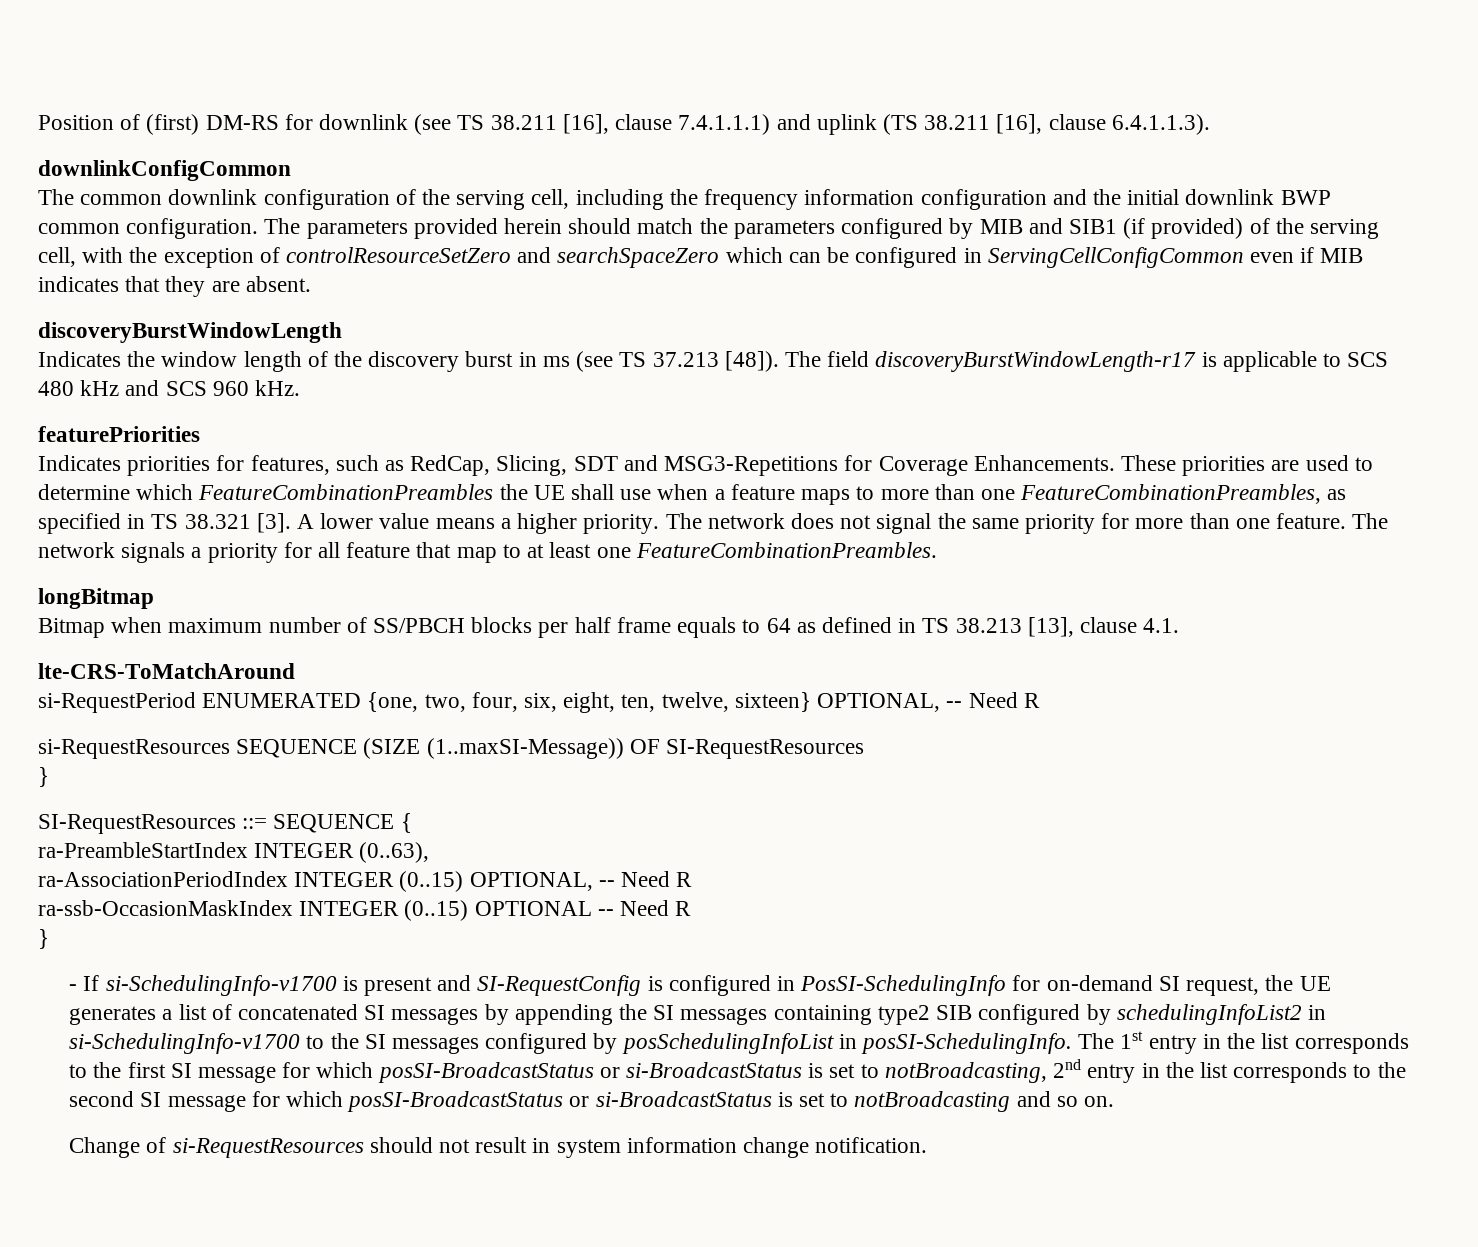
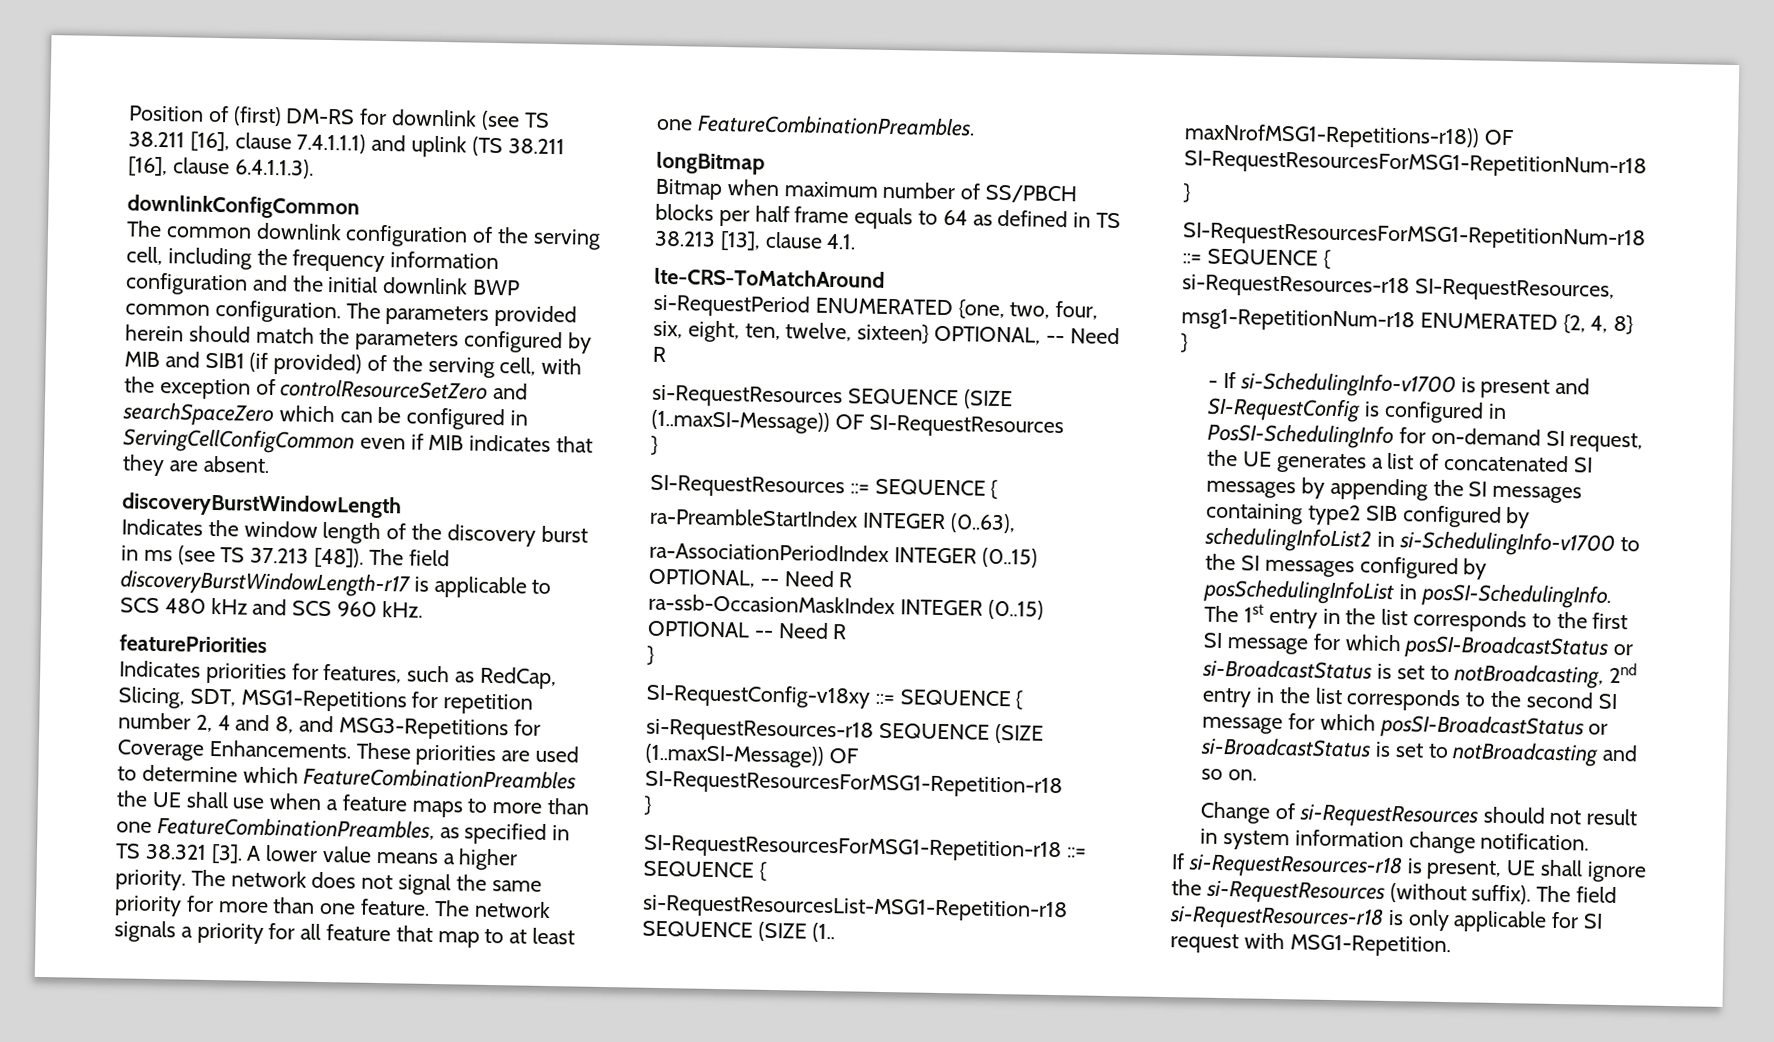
[573,456,618,471] SDT -> [189,688,534,715] [118,712,295,734] SDT, MSG1-Repetitions for repetition number 2, 4 and 8,
(49, 939) none -> [646,683,1025,710] [646,718,1044,744] [645,743,858,768] [645,770,1063,799] [644,795,653,815] [644,834,1087,863] [643,860,767,881] [642,894,1068,923] [642,920,835,943] [1184,123,1514,150] [1184,150,1647,179] [1183,183,1192,203] [1183,222,1646,251] [1182,248,1331,269] [1182,274,1615,302] [1181,308,1635,335] [1181,333,1189,353] // SI-RequestConfig-v18xy ::= SEQUENCE { // si-RequestResources-r18 SEQUENCE (SIZE (1..maxSI-Message)) OF SI-RequestResourcesForMSG1-Repetition-r18 // } // SI-RequestResourcesForMSG1-Repetition-r18 ::= SEQUENCE { // si-RequestResourcesList-MSG1-Repetition-r18 SEQUENCE (SIZE (1.. maxNrofMSG1-Repetitions-r18)) OF SI-RequestResourcesForMSG1-RepetitionNum-r18 // } // SI-RequestResourcesForMSG1-RepetitionNum-r18 ::= SEQUENCE { // si-RequestResources-r18 SI-RequestResources, // msg1-RepetitionNum-r18 ENUMERATED {2, 4, 8} // }
(928, 1145) none -> [1171,853,1647,883] [1171,879,1618,905] [1169,905,1604,933] [1170,932,1451,958] // If si-RequestResources-r18 is present, UE shall ignore the si-RequestResources (without suffix). The field si-RequestResources-r18 is only applicable for SI request with MSG1-Repetition.

